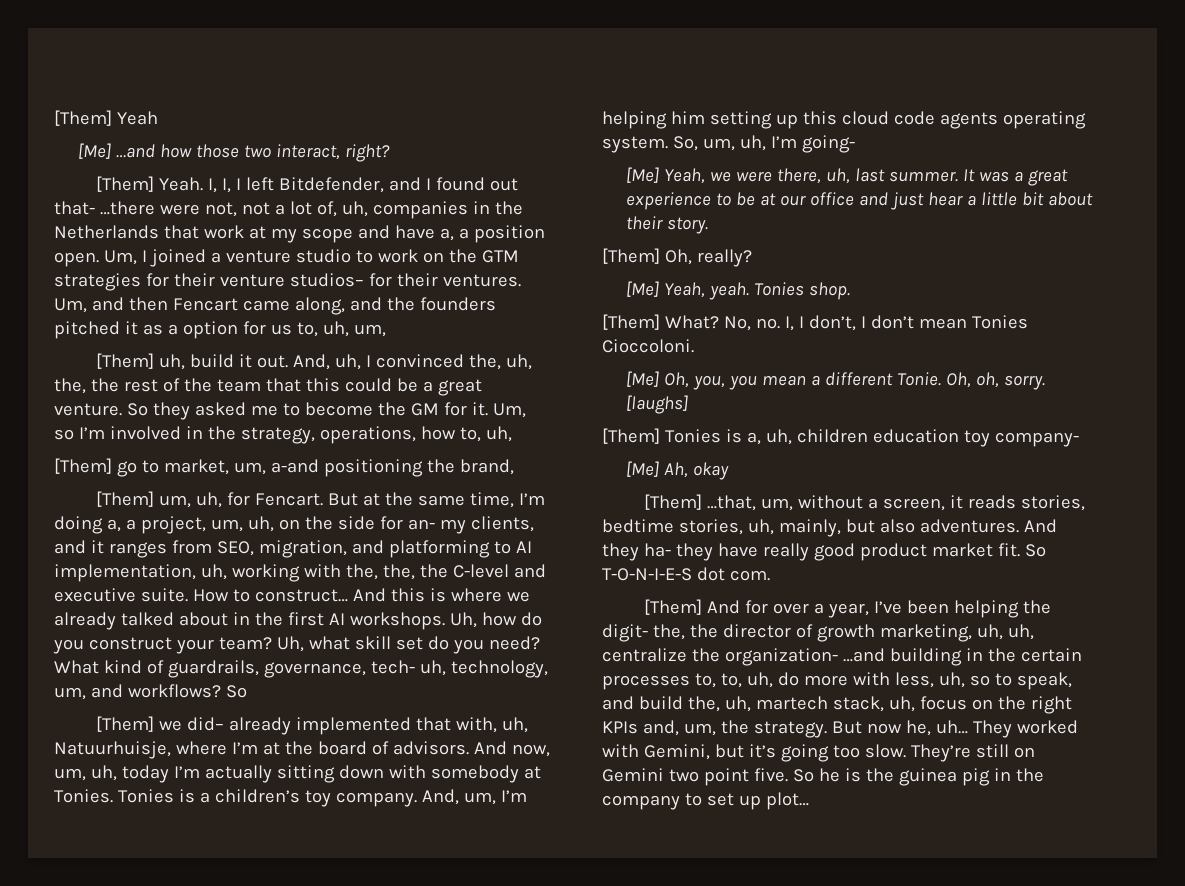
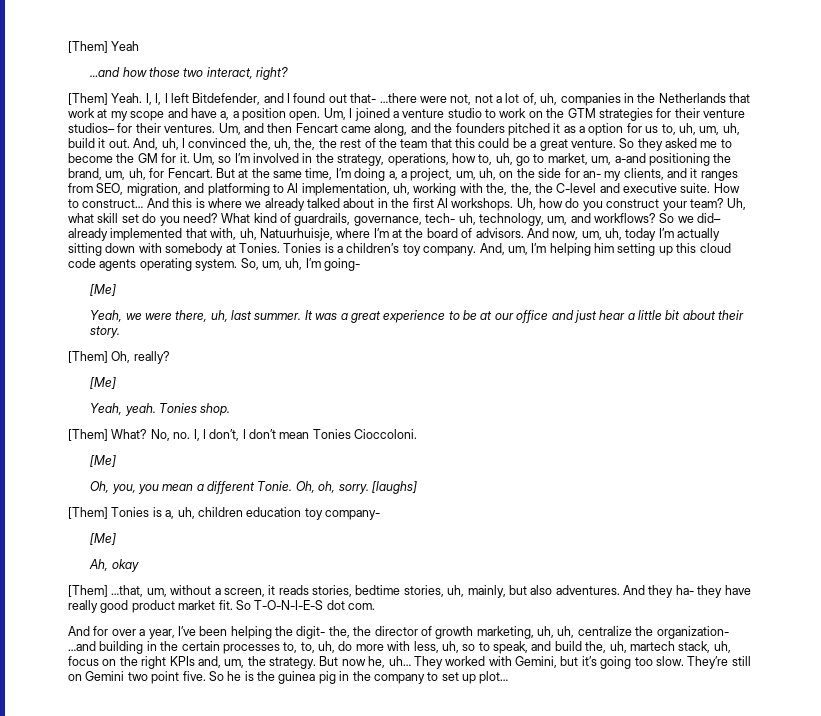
[77,143,111,159] [Me] -> (140, 46) none
[96,353,155,369] // [Them] -> (720, 130) none
[54,458,112,474] // [Them] -> (513, 159) none
[96,491,155,507] // [Them] -> (102, 174) none
[96,716,155,732] // [Them] -> (675, 218) none
(659, 175) none -> (117, 290) //
(659, 289) none -> (117, 383) //
(659, 379) none -> (117, 461) //
(659, 469) none -> (117, 539) //
[644,599,703,615] [Them] -> (375, 606) none

